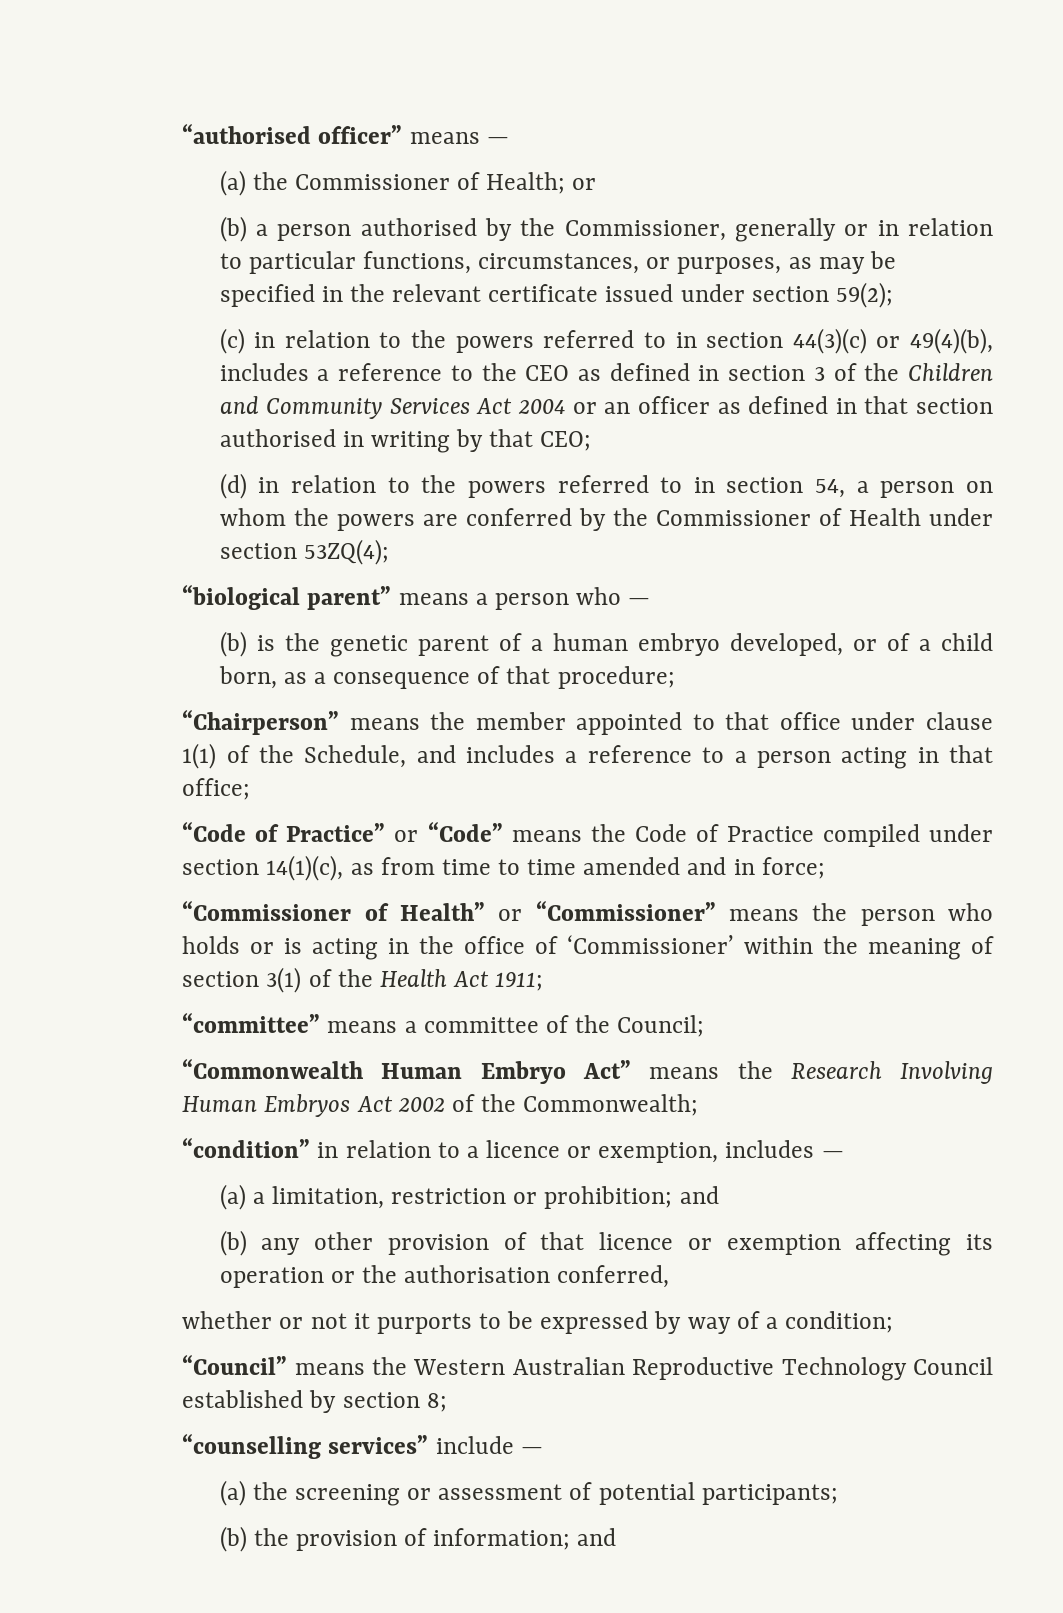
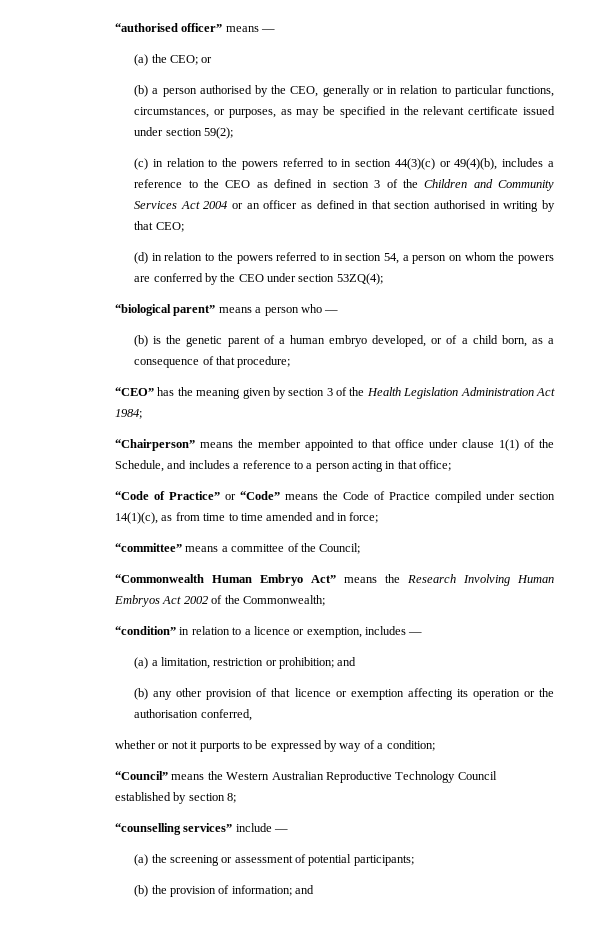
[294,172,566,194] Commissioner of Health; -> [169,55,198,65] CEO;
[564,220,726,241] Commissioner, -> [290,86,319,97] CEO,
[655,508,921,526] Commissioner of Health -> [238,274,264,282] CEO
(675, 677) none -> [115,387,555,399] [115,409,143,419] // “CEO” has the meaning given by section 3 of the Health Legislation Administration Act 1984;
[182,901,993,926] [182,935,994,960] [182,967,544,993] // “Commissioner of Health” or “Commissioner” means the person who holds or is acting in the office of ‘Commissioner’ within the meaning of section 3(1) of the Health Act 1911; -> (379, 517) none

